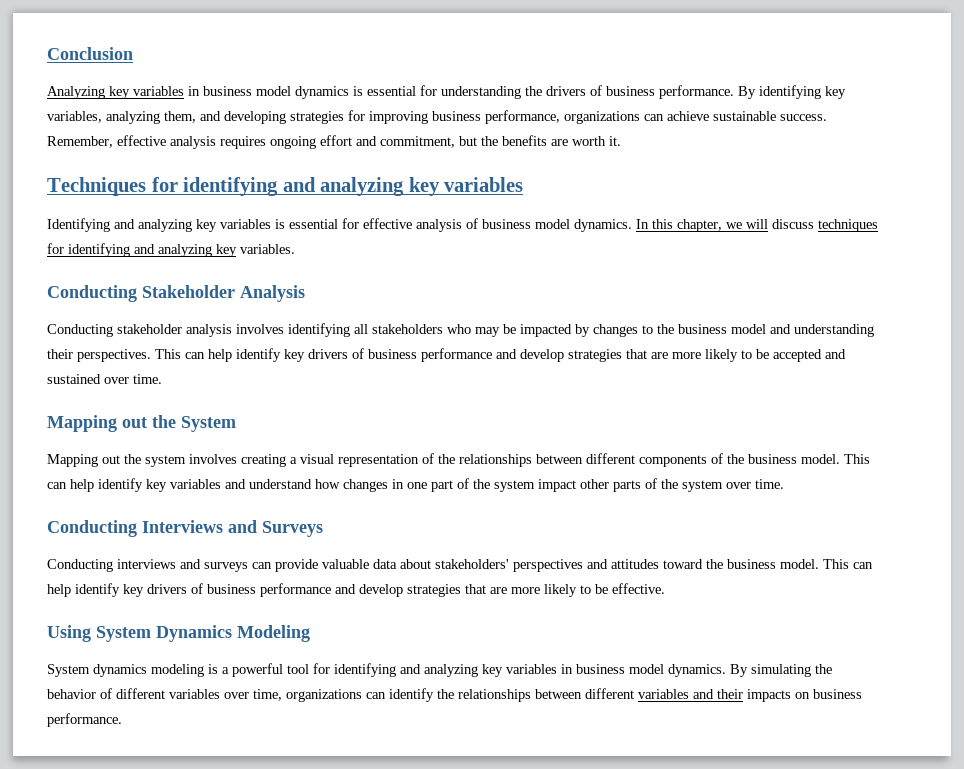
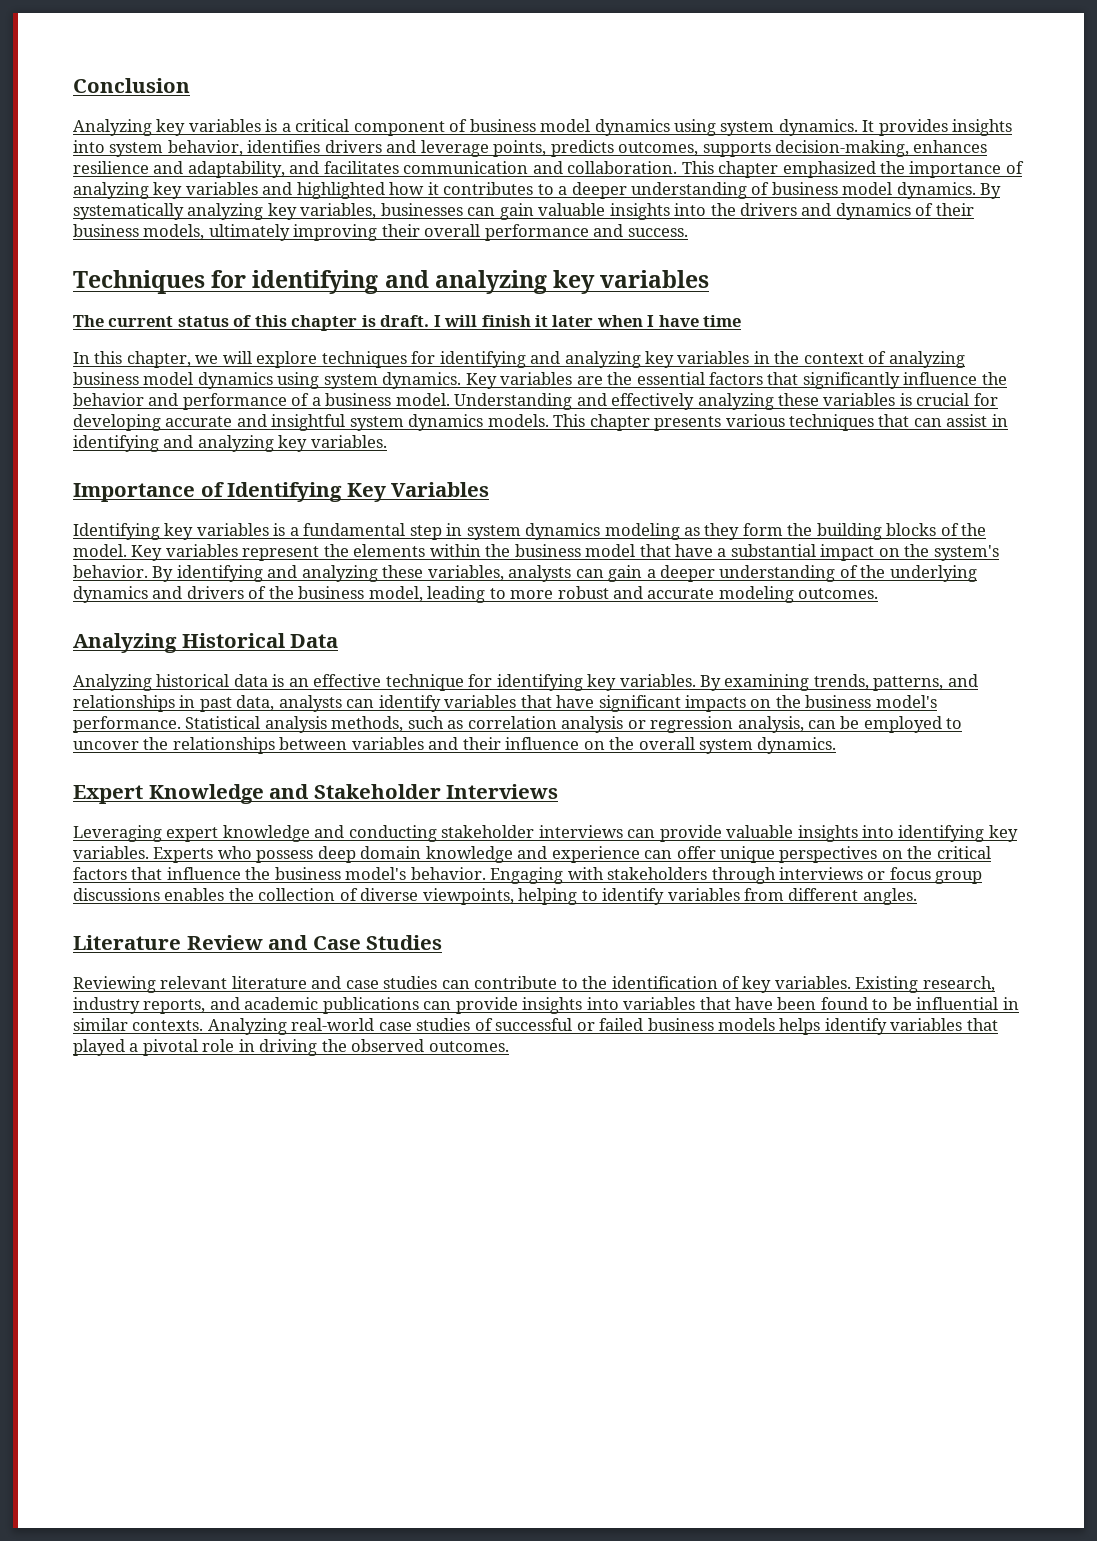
[188,85,846,99] [47,110,827,124] [47,135,621,149] in business model dynamics is essential for understanding the drivers of business performance. By identifying key variables, analyzing them, and developing strategies for improving business performance, organizations can achieve sustainable success. Remember, effective analysis requires ongoing effort and commitment, but the benefits are worth it. -> [265,119,1013,136] [73,140,988,157] [73,161,1024,178] [73,182,1002,199] [73,203,974,220] [73,224,688,241] is a critical component of business model dynamics using system dynamics. It provides insights into system behavior, identifies drivers and leverage points, predicts outcomes, supports decision-making, enhances resilience and adaptability, and facilitates communication and collaboration. This chapter emphasized the importance of analyzing key variables and highlighted how it contributes to a deeper understanding of business model dynamics. By systematically analyzing key variables, businesses can gain valuable insights into the drivers and dynamics of their business models, ultimately improving their overall performance and success.
[47,218,632,232] Identifying and analyzing key variables is essential for effective analysis of business model dynamics. -> [73,315,742,331] The current status of this chapter is draft. I will finish it later when I have time //
[772,219,814,229] discuss -> [256,351,318,368] explore
[240,244,295,254] [47,285,305,302] [47,323,874,337] [47,348,846,362] [47,374,162,384] [47,415,236,432] [47,453,870,467] [47,478,784,492] [47,520,323,537] [47,559,873,572] [47,583,665,597] [47,625,310,642] [47,663,832,677] [47,688,634,702] variables. // Conducting Stakeholder Analysis // Conducting stakeholder analysis involves identifying all stakeholders who may be impacted by changes to the business model and understanding their perspectives. This can help identify key drivers of business performance and develop strategies that are more likely to be accepted and sustained over time. // Mapping out the System // Mapping out the system involves creating a visual representation of the relationships between different components of the business model. This can help identify key variables and understand how changes in one part of the system impact other parts of the system over time. // Conducting Interviews and Surveys // Conducting interviews and surveys can provide valuable data about stakeholders' perspectives and attitudes toward the business model. This can help identify key drivers of business performance and develop strategies that are more likely to be effective. // Using System Dynamics Modeling // System dynamics modeling is a powerful tool for identifying and analyzing key variables in business model dynamics. By simulating the behavior of different variables over time, organizations can identify the relationships between different -> [677,351,965,368] [73,372,1007,389] [73,393,998,410] [73,414,1008,431] [73,435,387,452] [73,482,490,502] [73,523,987,540] [73,544,999,561] [73,565,977,582] [73,586,879,603] [73,633,339,653] [73,674,978,691] [73,695,937,712] [73,716,963,733] [73,737,348,754] variables in the context of analyzing business model dynamics using system dynamics. Key variables are the essential factors that significantly influence the behavior and performance of a business model. Understanding and effectively analyzing these variables is crucial for developing accurate and insightful system dynamics models. This chapter presents various techniques that can assist in identifying and analyzing key variables. // Importance of Identifying Key Variables // Identifying key variables is a fundamental step in system dynamics modeling as they form the building blocks of the model. Key variables represent the elements within the business model that have a substantial impact on the system's behavior. By identifying and analyzing these variables, analysts can gain a deeper understanding of the underlying dynamics and drivers of the business model, leading to more robust and accurate modeling outcomes. // Analyzing Historical Data // Analyzing historical data is an effective technique for identifying key variables. By examining trends, patterns, and relationships in past data, analysts can identify variables that have significant impacts on the business model's performance. Statistical analysis methods, such as correlation analysis or regression analysis, can be employed to uncover the relationships between
[747,689,862,702] [47,713,122,727] impacts on business performance. -> [505,737,837,754] [73,784,559,804] [73,825,1018,842] [73,846,991,863] [73,867,983,884] [73,888,917,905] [73,935,443,950] [73,976,995,993] [73,997,1019,1014] [73,1018,998,1035] [73,1039,509,1056] influence on the overall system dynamics. // Expert Knowledge and Stakeholder Interviews // Leveraging expert knowledge and conducting stakeholder interviews can provide valuable insights into identifying key variables. Experts who possess deep domain knowledge and experience can offer unique perspectives on the critical factors that influence the business model's behavior. Engaging with stakeholders through interviews or focus group discussions enables the collection of diverse viewpoints, helping to identify variables from different angles. // Literature Review and Case Studies // Reviewing relevant literature and case studies can contribute to the identification of key variables. Existing research, industry reports, and academic publications can provide insights into variables that have been found to be influential in similar contexts. Analyzing real-world case studies of successful or failed business models helps identify variables that played a pivotal role in driving the observed outcomes.

